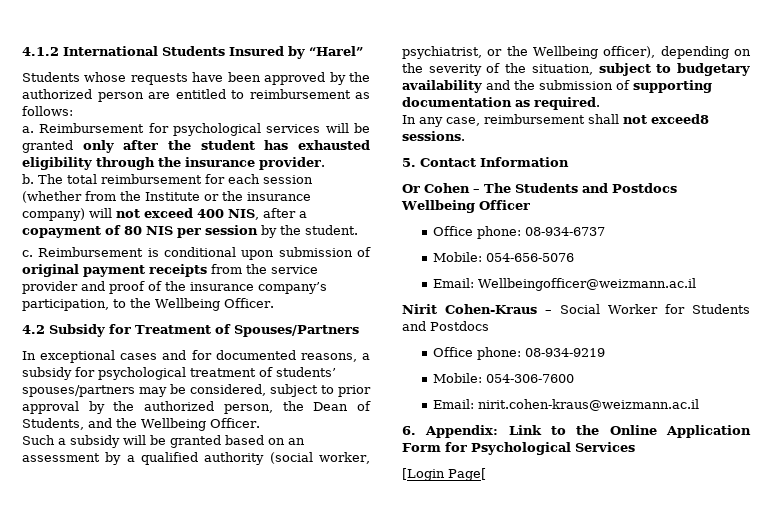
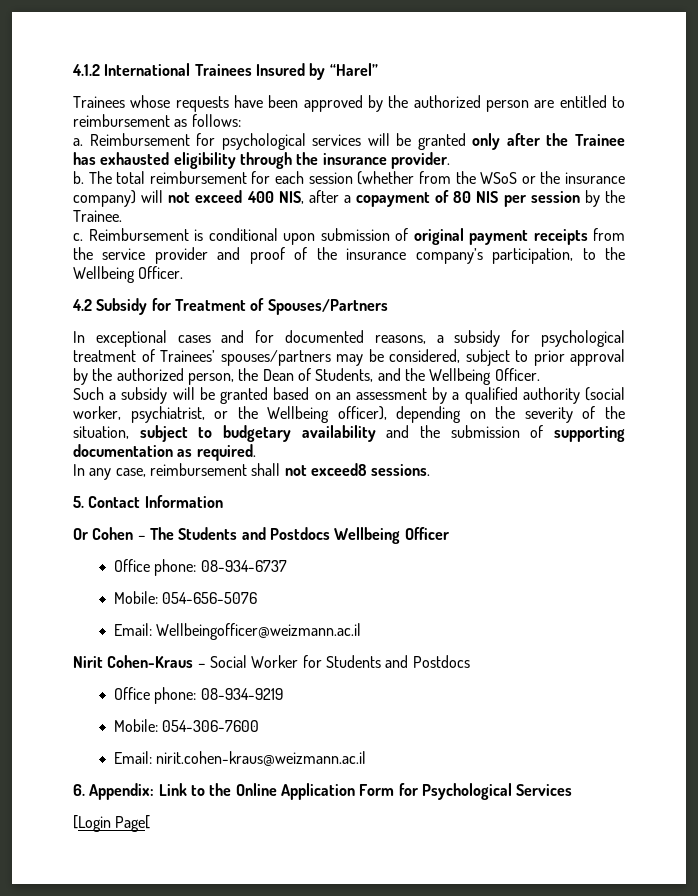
[162,46,225,56] Students -> [194,64,252,76] Trainees
[22,72,80,82] Students -> [73,96,125,108] Trainees
[200,140,255,150] student -> [575,134,626,146] Trainee
[145,192,200,201] Institute -> [480,172,518,184] WSoS
[305,225,358,235] student. -> [73,210,122,222] Trainee.
[276,367,336,377] students’ -> [160,350,215,362] Trainees’

